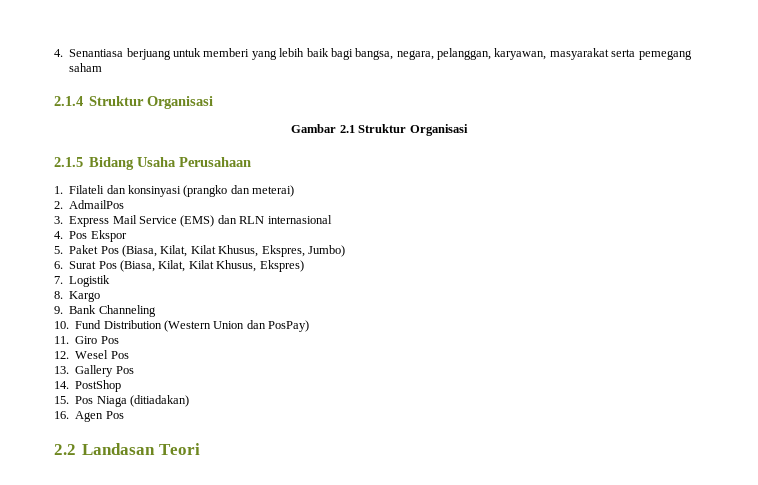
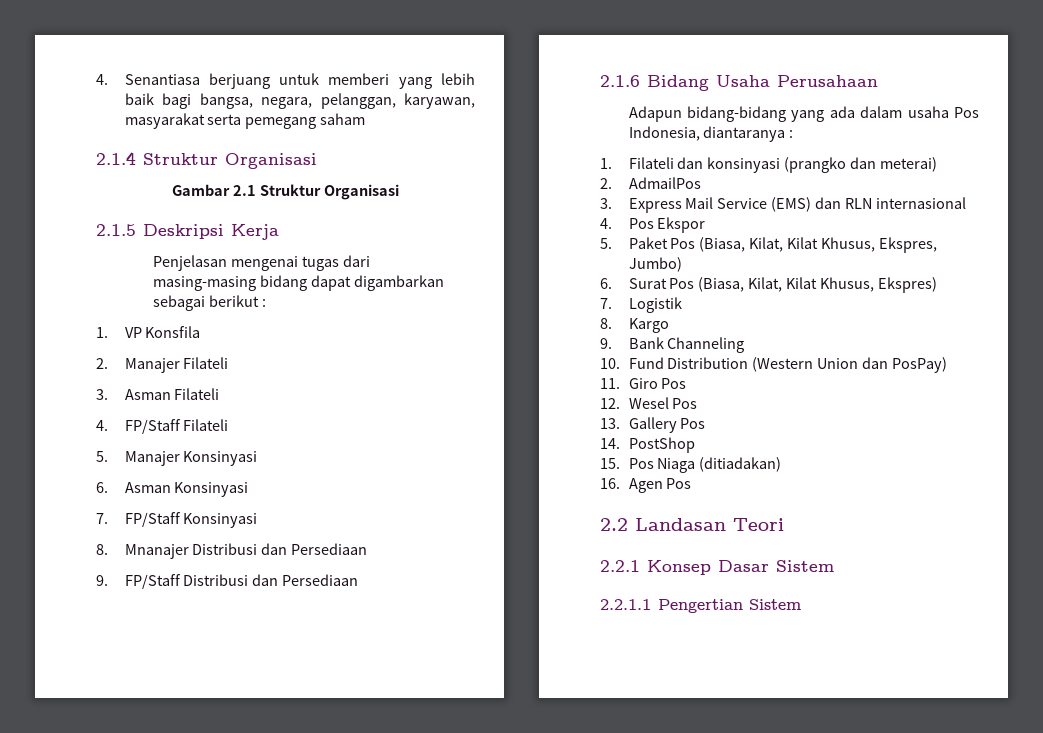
[89,157,252,170] Bidang Usaha Perusahaan -> [143,224,280,240] [153,255,370,271] [153,275,444,291] [153,295,266,311] [96,326,201,338] [96,357,229,373] [96,388,220,400] [96,419,229,434] [96,451,258,466] [96,482,249,497] [96,512,258,528] [96,543,368,559] [96,574,359,589] [600,75,879,91] [628,106,979,122] [628,126,794,142] Deskripsi Kerja // Penjelasan mengenai tugas dari masing-masing bidang dapat digambarkan sebagai berikut : // 1. VP Konsfila // 2. Manajer Filateli // 3. Asman Filateli // 4. FP/Staff Filateli // 5. Manajer Konsinyasi // 6. Asman Konsinyasi // 7. FP/Staff Konsinyasi // 8. Mnanajer Distribusi dan Persediaan // 9. FP/Staff Distribusi dan Persediaan // 2.1.6 Bidang Usaha Perusahaan // Adapun bidang-bidang yang ada dalam usaha Pos Indonesia, diantaranya :
(200, 449) none -> [600,560,835,575] [600,599,802,613] // 2.2.1 Konsep Dasar Sistem // 2.2.1.1 Pengertian Sistem

